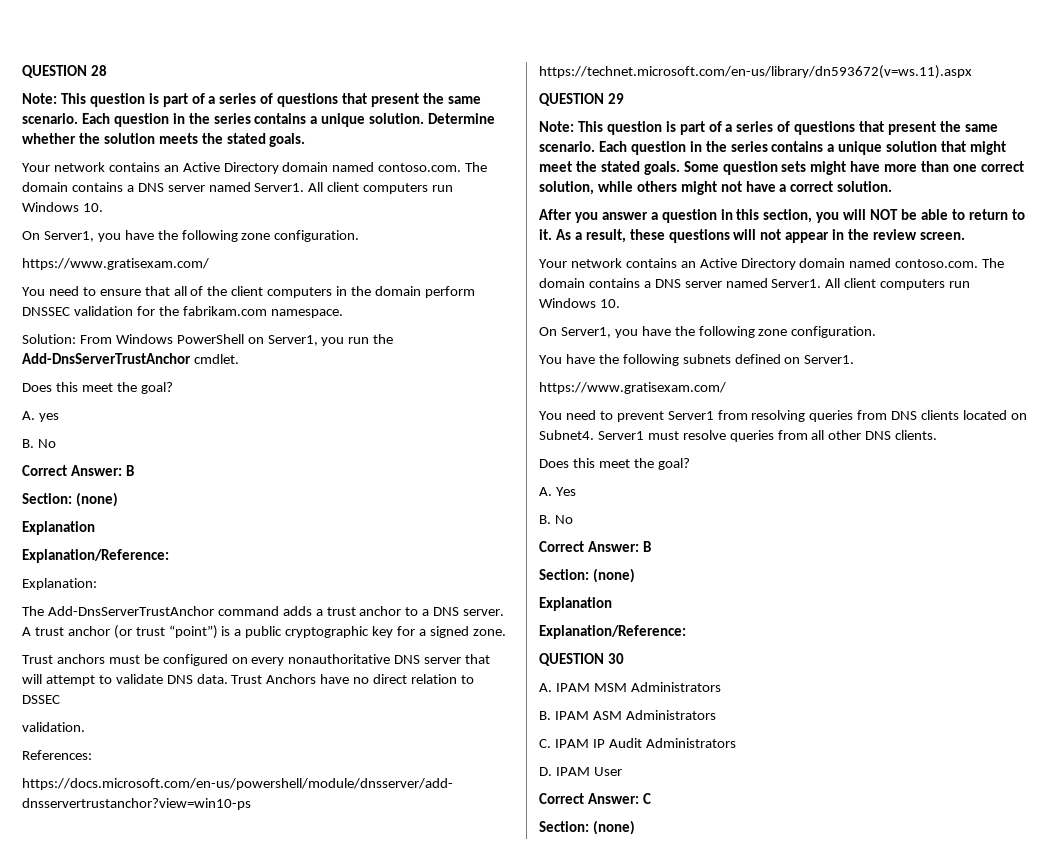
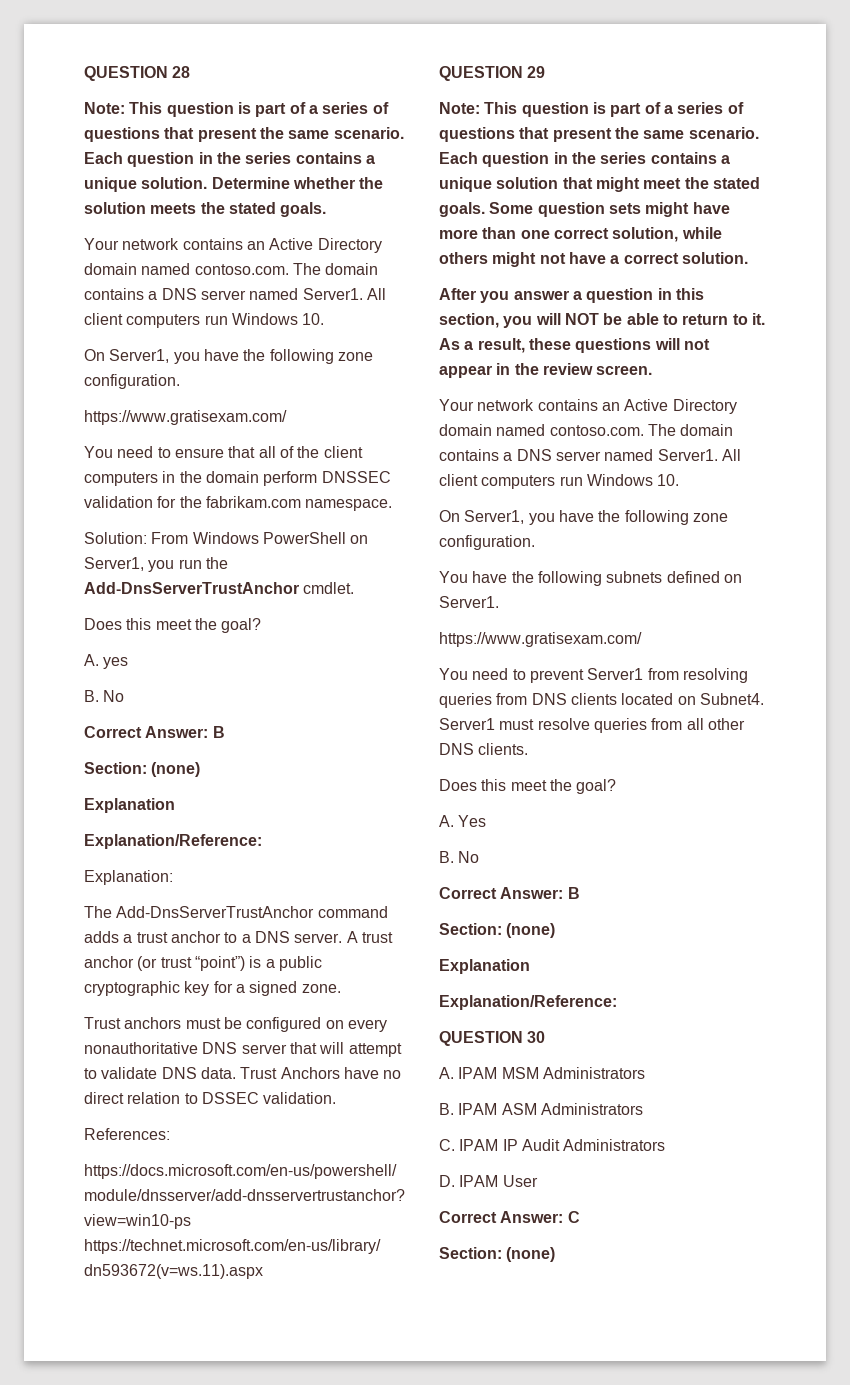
(60, 699) // -> (259, 1098) none

